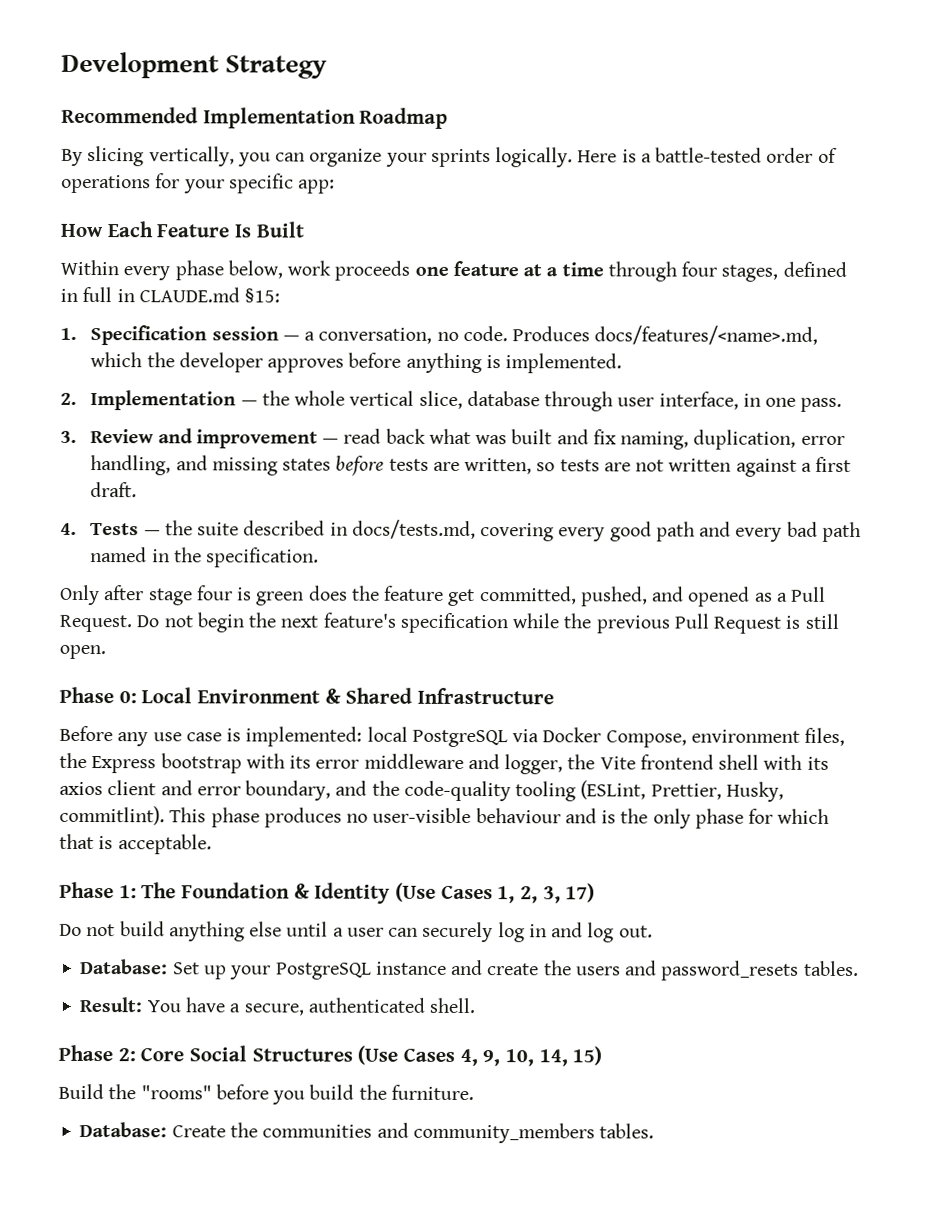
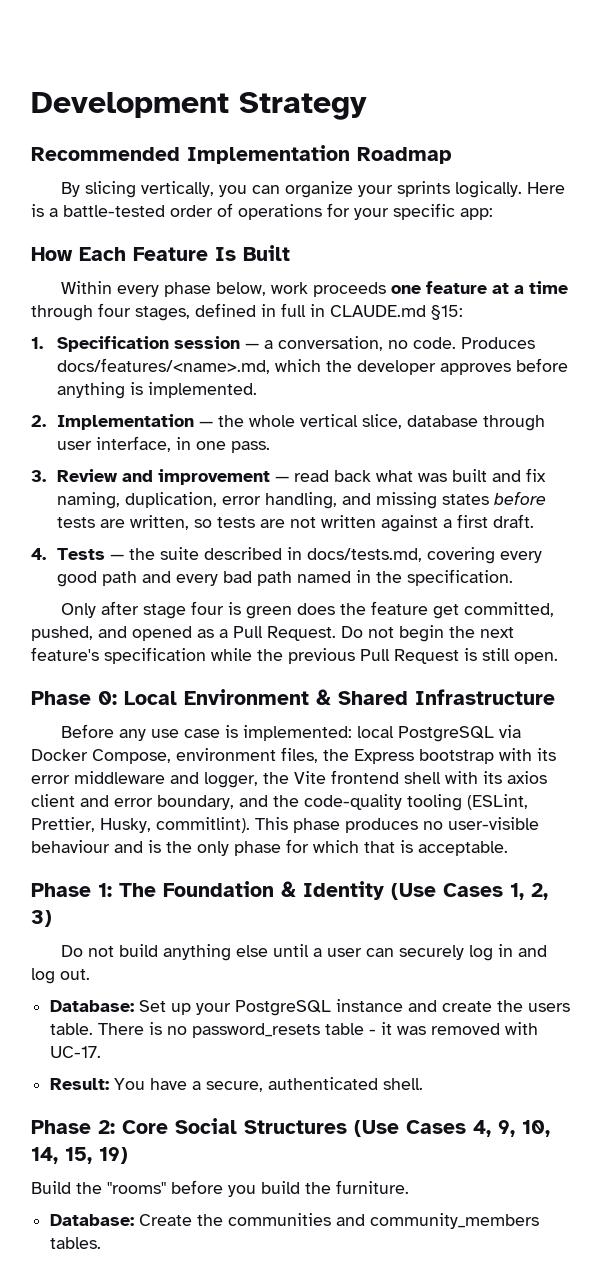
[542,883,596,904] 3, 17) -> [31,910,52,927] 3)
[625,960,859,981] and password_resets tables. -> [50,1022,539,1038] [50,1046,102,1058] table. There is no password_resets table - it was removed with UC-17.
[572,1046,603,1066] 15) -> [65,1147,128,1164] 15, 19)

